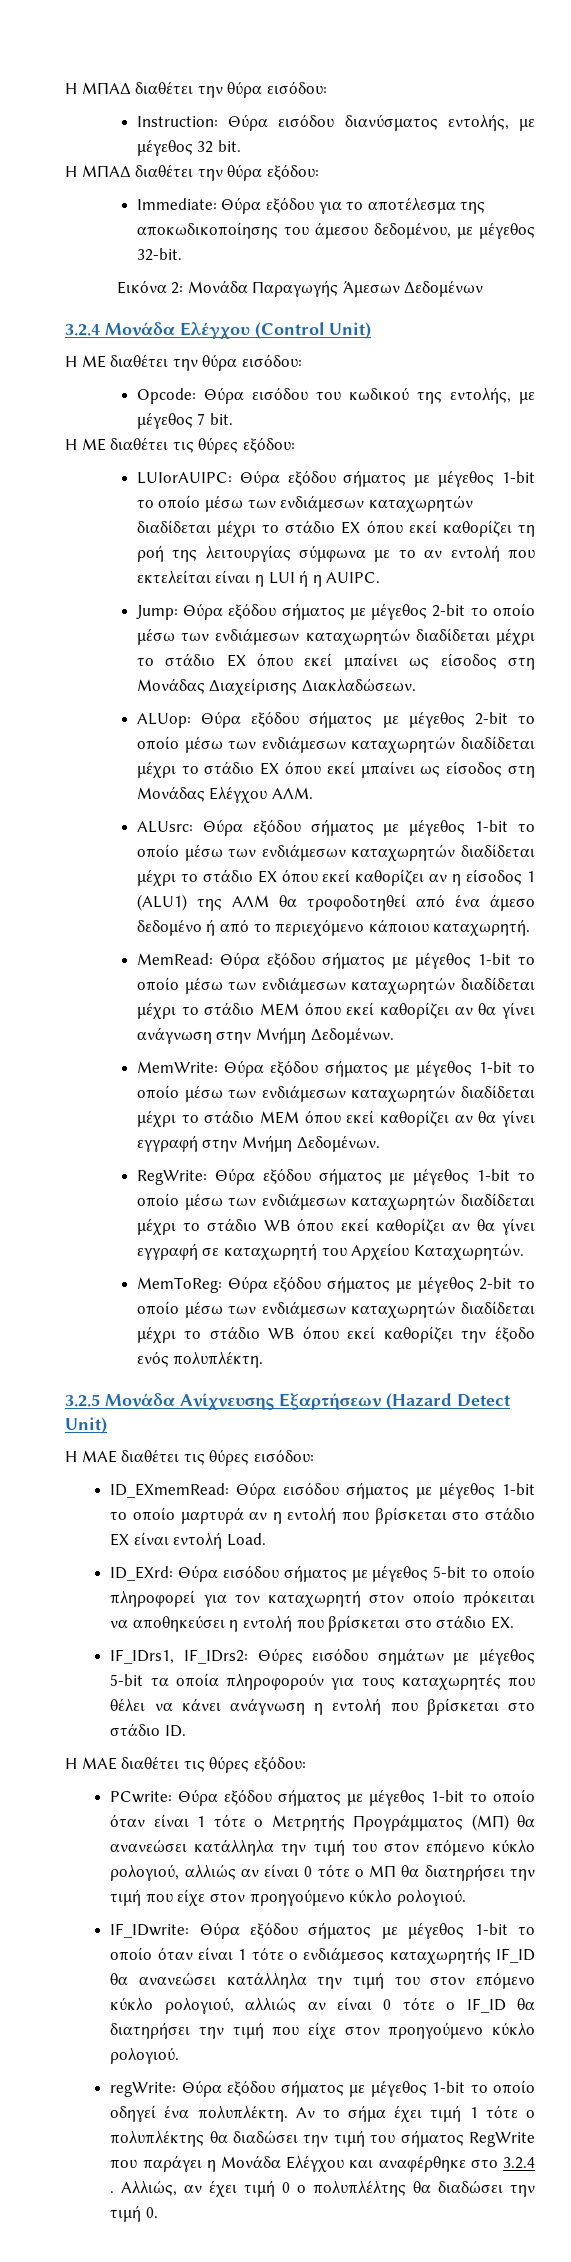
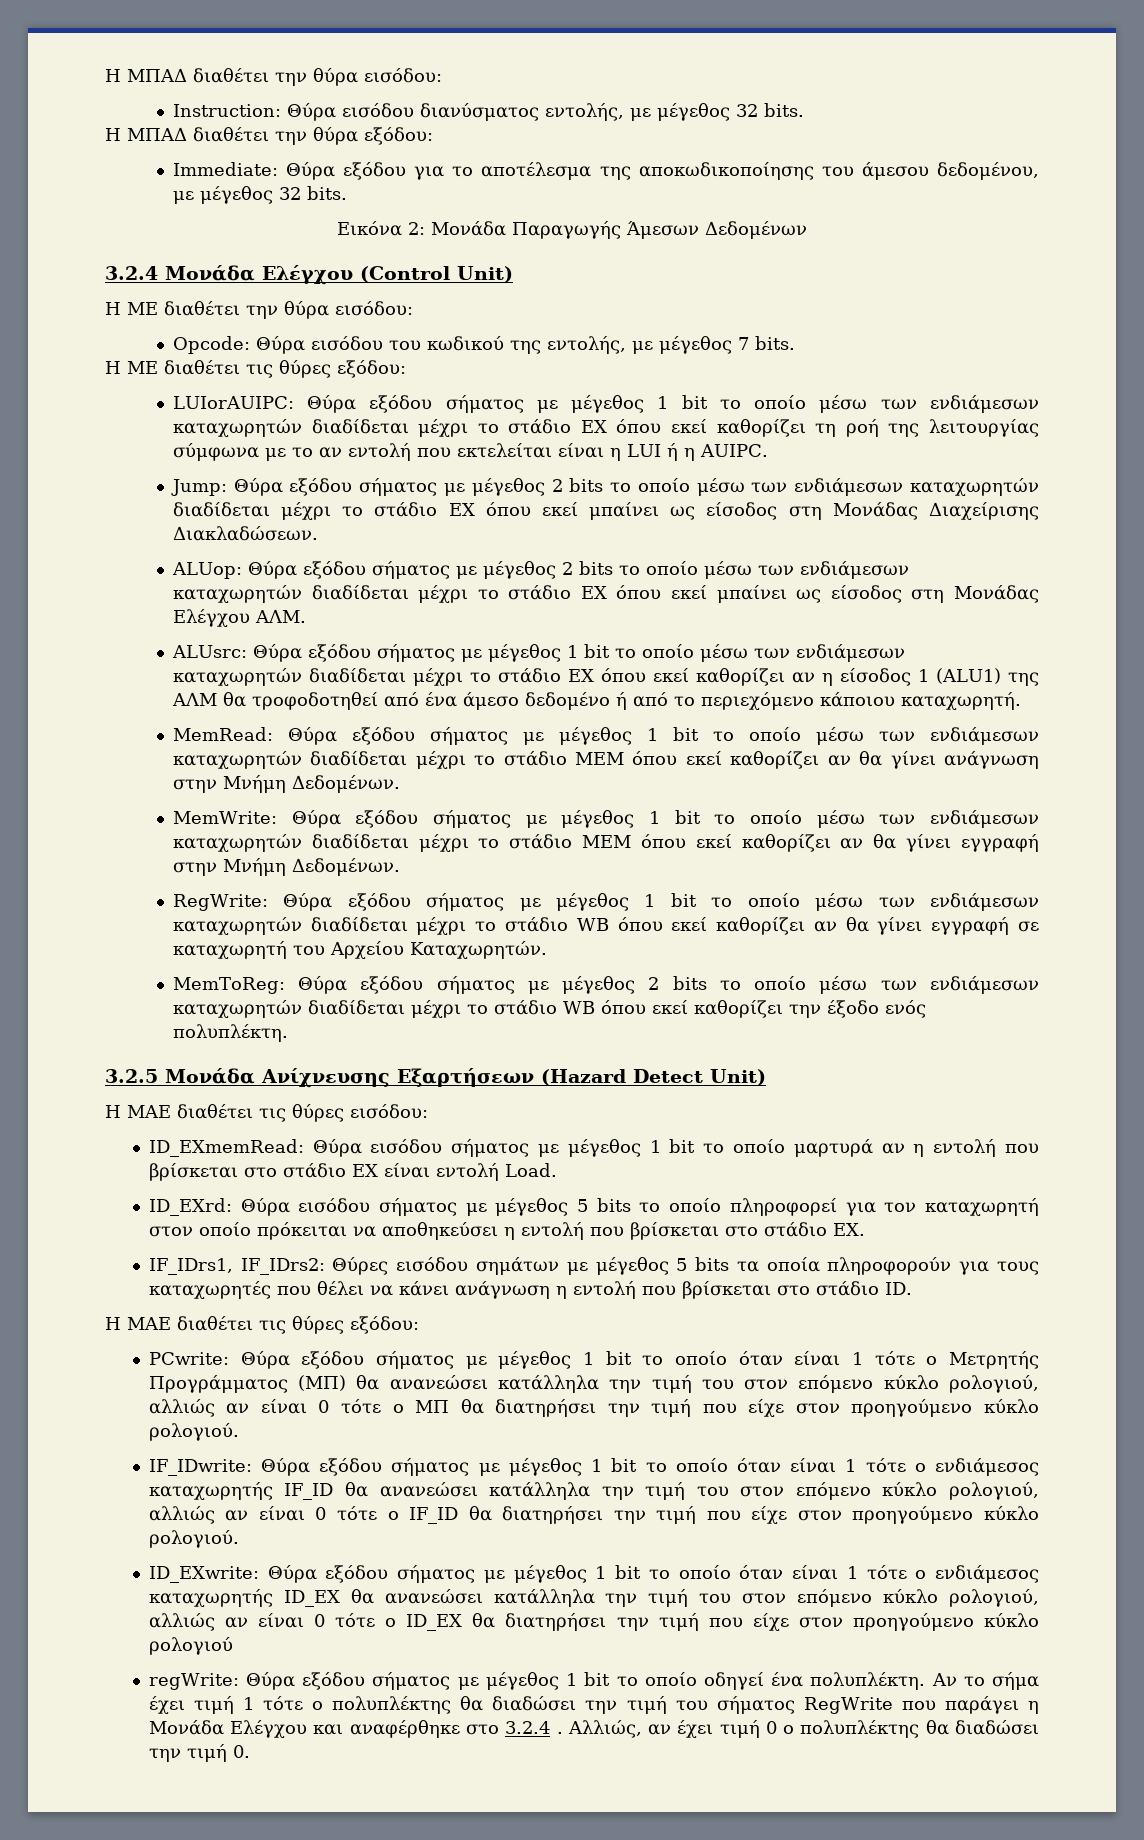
[218,140,242,152] bit. -> [763,103,804,117] bits.
[136,248,182,261] 32-bit. -> [278,186,347,200] 32 bits.
[210,413,234,425] bit. -> [754,336,795,350] bits.
[502,471,536,483] 1-bit -> [657,395,708,409] 1 bit
[432,604,466,617] 2-bit -> [551,478,604,492] 2 bits
[474,712,508,725] 2-bit -> [561,561,613,575] 2 bits
[475,820,509,832] 1-bit -> [566,644,610,658] 1 bit
[477,953,511,965] 1-bit -> [646,727,699,741] 1 bit
[478,1061,512,1073] 1-bit -> [648,810,701,824] 1 bit
[477,1169,511,1181] 1-bit -> [644,893,697,907] 1 bit
[479,1277,513,1290] 2-bit -> [648,976,707,990] 2 bits
[502,1483,535,1495] 1-bit -> [649,1139,696,1153] 1 bit
[433,1566,467,1578] 5-bit -> [577,1198,631,1212] 5 bits
[110,1674,144,1686] 5-bit -> [676,1257,730,1271] 5 bits
[431,1790,465,1802] 1-bit -> [582,1351,632,1365] 1 bit
[474,1923,508,1935] 1-bit -> [591,1458,638,1472] 1 bit
(180, 2055) none -> [148,1565,1040,1583] [148,1589,1040,1607] [148,1613,1039,1631] [148,1637,233,1655] // ID_EXwrite: Θύρα εξόδου σήματος με μέγεθος 1 bit το οποίο όταν είναι 1 τότε ο ενδιάμεσος καταχωρητής ID_EX θα ανανεώσει κατάλληλα την τιμή του στον επόμενο κύκλο ρολογιού, αλλιώς αν είναι 0 τότε ο ID_EX θα διατηρήσει την τιμή που είχε στον προηγούμενο κύκλο ρολογιού
[432,2081,466,2093] 1-bit -> [566,1672,611,1686] 1 bit
[313,2180,407,2197] πολυπλέλτης -> [800,1720,920,1738] πολυπλέκτης

